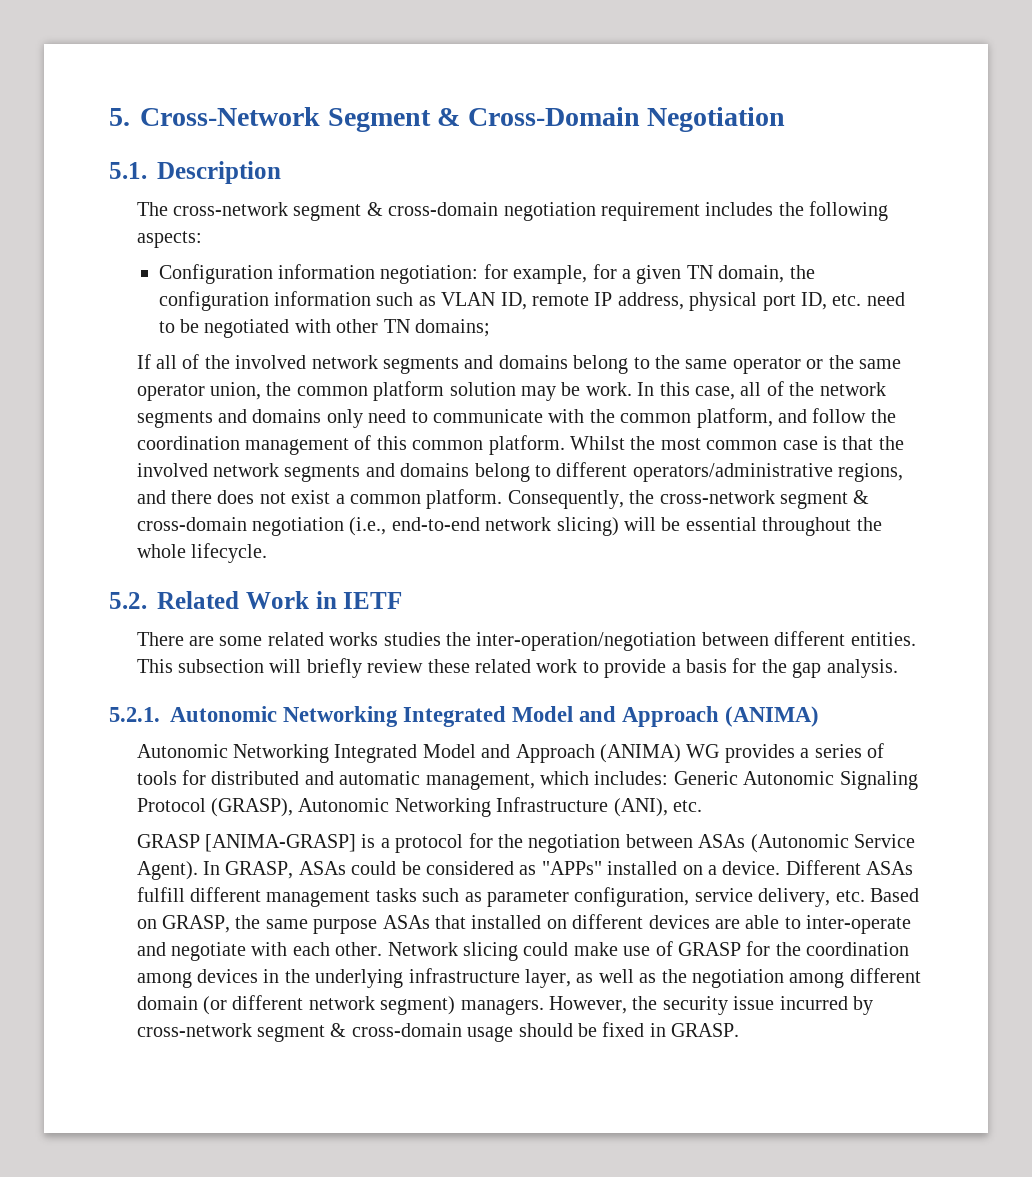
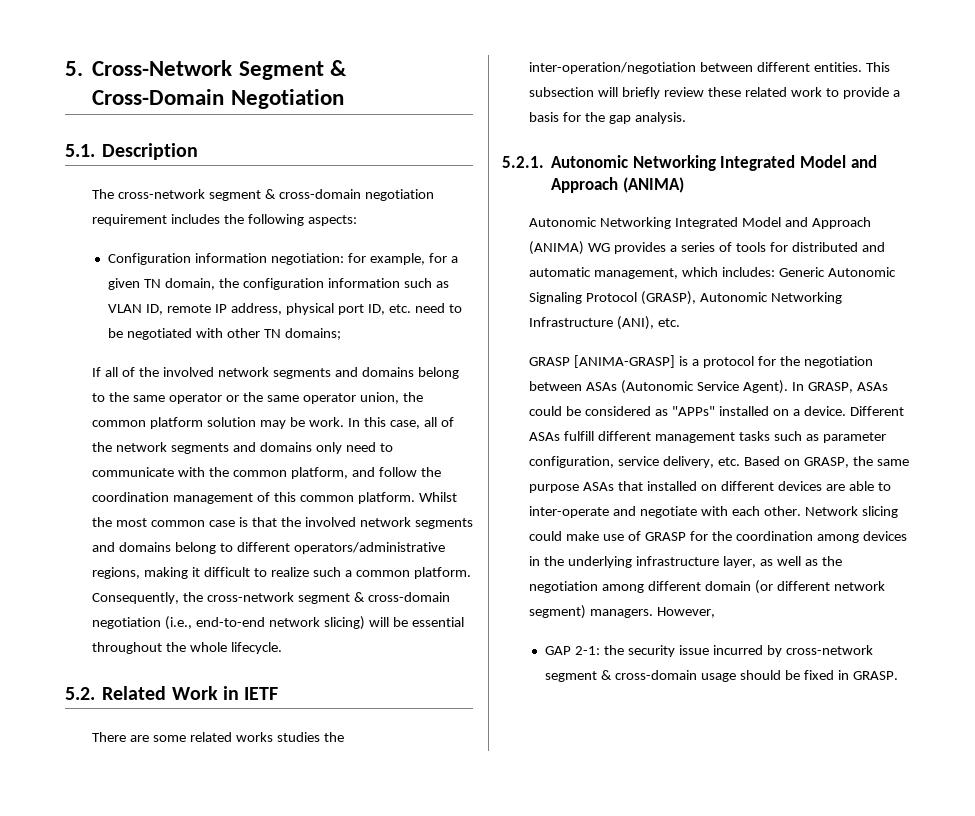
[136,490,331,504] and there does not exist -> [144,567,341,579] making it difficult to realize such
(628, 1005) none -> [545,646,601,655] // GAP 2-1:

